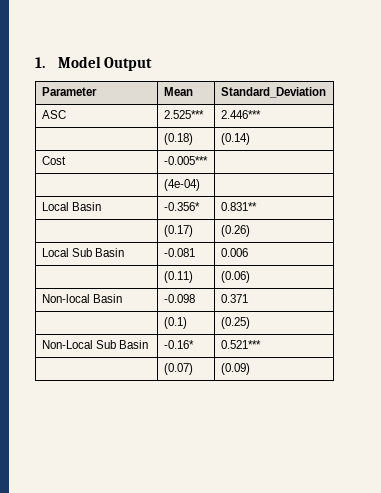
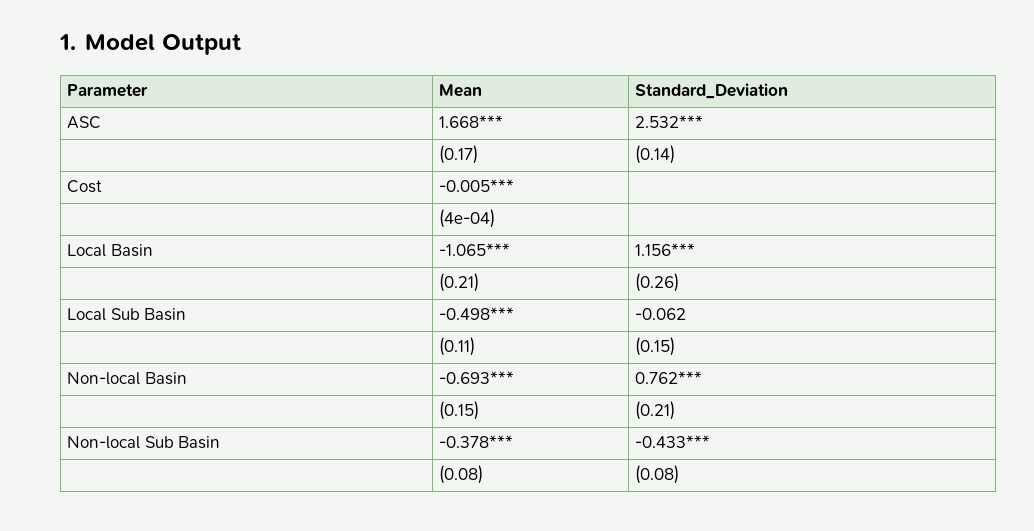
[163,110,204,119] [220,110,261,119] [163,133,193,145] 2.525*** | 2.446*** // | (0.18) -> [439,115,504,128] [635,115,704,128] [439,145,479,164] 1.668*** | 2.532*** // | (0.17)
[163,202,200,211] [220,202,257,211] [163,225,193,237] -0.356* | 0.831** // | (0.17) -> [439,243,511,256] [635,243,696,256] [439,273,480,292] -1.065*** | 1.156*** // | (0.21)
[163,248,195,257] [220,248,248,257] -0.081 | 0.006 -> [439,307,515,320] [635,308,687,320] -0.498*** | -0.062
[220,271,250,283] (0.06) -> [635,337,676,356] (0.15)
[163,294,195,303] [220,294,248,303] [163,317,187,329] [220,317,250,329] [41,340,148,349] [163,340,194,349] [220,340,261,349] [163,363,193,375] [220,363,250,375] -0.098 | 0.371 // | (0.1) | (0.25) // Non-Local Sub Basin | -0.16* | 0.521*** // | (0.07) | (0.09) -> [439,371,515,384] [635,371,703,384] [439,401,480,420] [635,401,676,420] [67,436,221,449] [439,435,514,448] [635,435,711,448] [439,465,484,484] [635,465,680,484] -0.693*** | 0.762*** // | (0.15) | (0.21) // Non-local Sub Basin | -0.378*** | -0.433*** // | (0.08) | (0.08)

